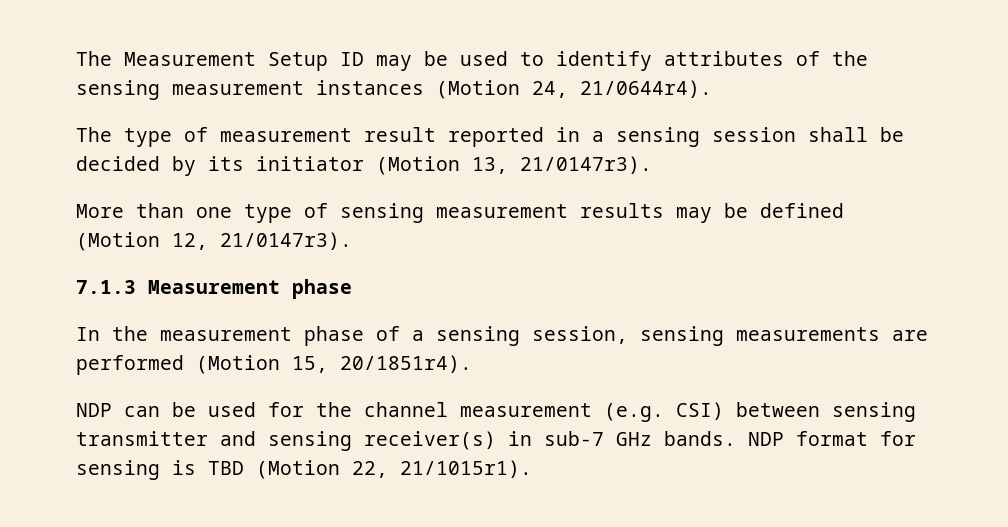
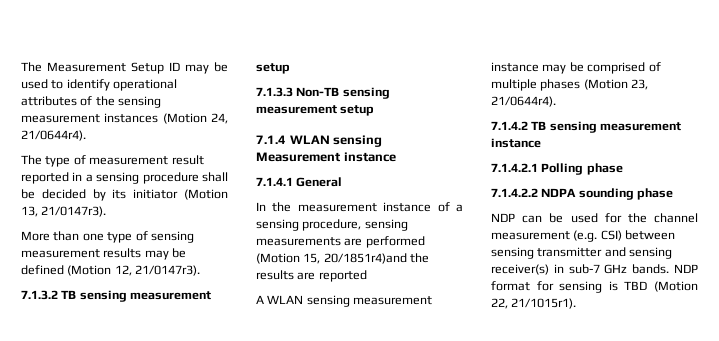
(652, 61) none -> [113,79,178,91] operational
[712,127,796,142] session -> [142,172,199,184] procedure
[76,279,352,299] 7.1.3 Measurement phase -> [21,290,212,302] [256,63,290,74] [256,87,390,99] [256,105,375,116] [256,135,383,147] [256,152,396,162] [256,177,343,187] 7.1.3.2 TB sensing measurement setup // 7.1.3.3 Non-TB sensing measurement setup // 7.1.4 WLAN sensing Measurement instance // 7.1.4.1 General
[304,326,364,346] phase -> [383,202,432,212] instance
[532,326,628,344] session, -> [302,219,362,231] procedure,
[340,355,472,373] 20/1851r4). -> [323,253,430,264] [256,270,367,282] [256,295,433,307] [491,62,661,74] [491,79,649,91] [491,96,556,107] [491,121,682,133] [491,138,541,148] [491,163,623,175] [491,188,674,200] 20/1851r4)and the results are reported // A WLAN sensing measurement instance may be comprised of multiple phases (Motion 23, 21/0644r4). // 7.1.4.2 TB sensing measurement instance // 7.1.4.2.1 Polling phase // 7.1.4.2.2 NDPA sounding phase

